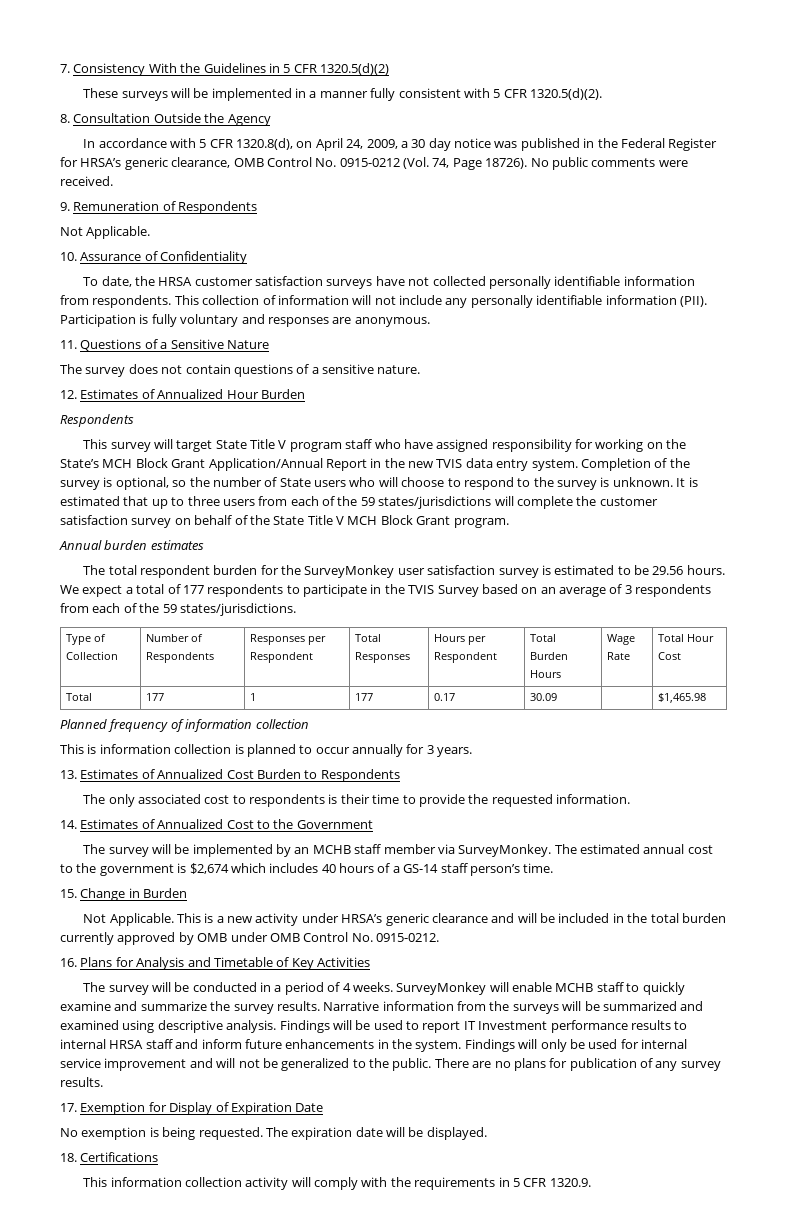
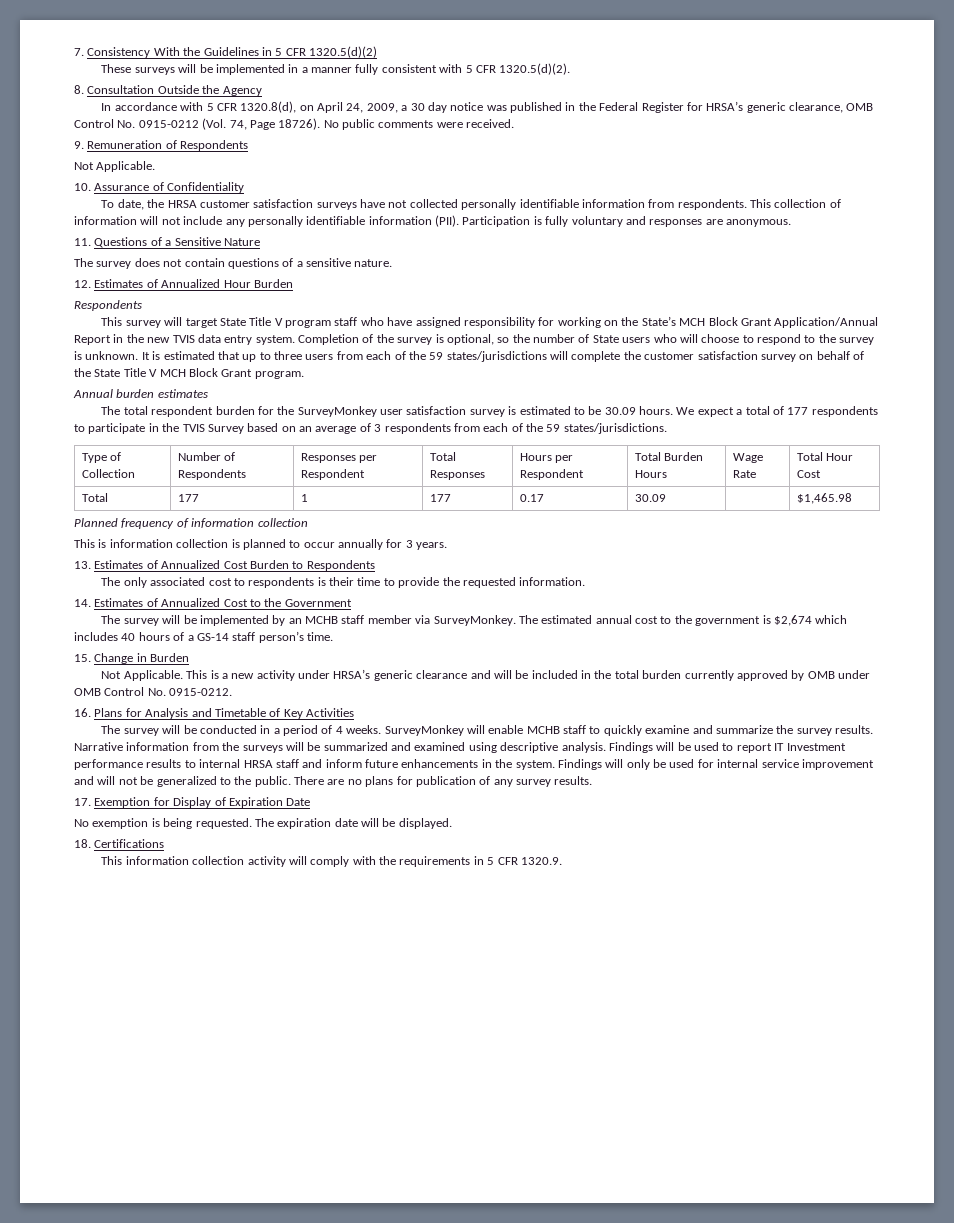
[652,566,684,575] 29.56 -> [604,407,636,415] 30.09

